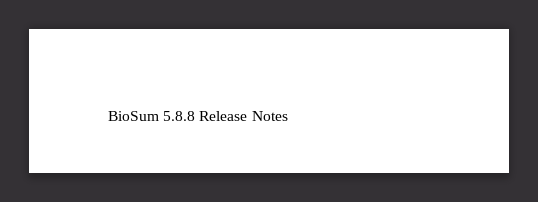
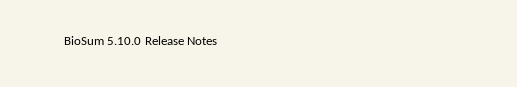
[163,111,196,121] 5.8.8 -> [107,37,142,45] 5.10.0

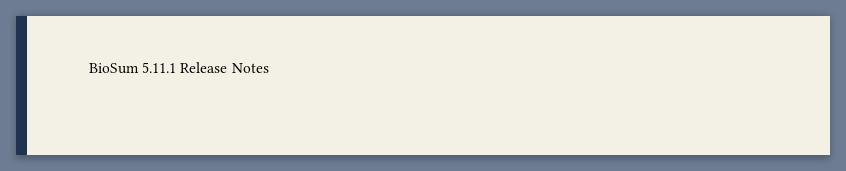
[107,37,142,45] 5.10.0 -> [142,62,177,73] 5.11.1

